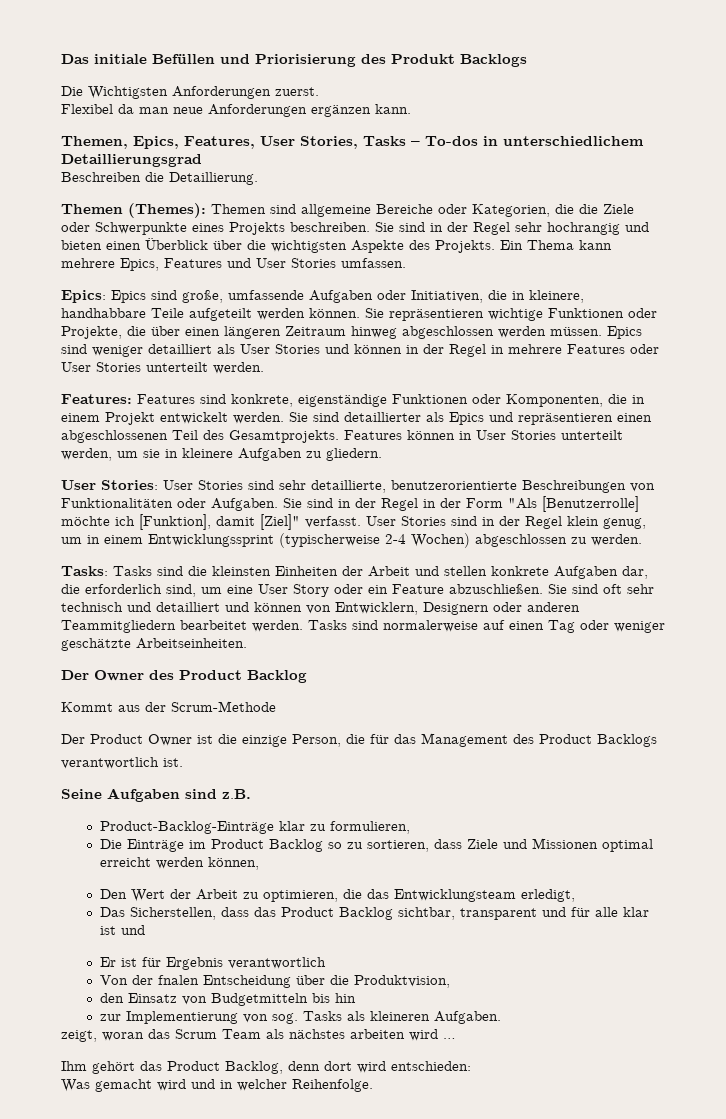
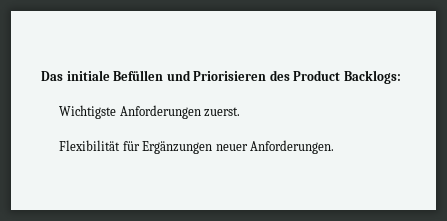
[255,54,527,67] [61,86,319,99] [61,104,411,117] [61,136,644,149] [61,154,202,167] [61,172,258,185] [61,203,634,218] [61,222,649,235] [61,238,612,253] [61,258,406,271] [61,290,584,303] [61,308,657,321] [61,326,642,339] [61,344,659,357] [61,362,264,374] [61,394,645,407] [61,412,652,425] [61,430,623,443] [61,448,382,461] [61,480,655,493] [61,496,639,512] [61,514,646,530] [61,533,642,548] [61,566,648,579] [61,584,654,597] [61,602,580,615] [61,620,665,633] [61,638,247,651] [61,670,307,683] [61,701,276,712] [61,733,657,747] [61,757,183,769] [61,788,251,802] [99,821,410,834] [99,838,653,852] [99,857,259,870] [99,889,575,902] [99,907,649,920] [99,925,145,935] [99,957,326,970] [99,975,450,988] [99,993,356,1006] [99,1011,501,1024] [61,1029,456,1042] [61,1061,471,1074] [61,1079,373,1092] Priorisierung des Produkt Backlogs // Die Wichtigsten Anforderungen zuerst. // Flexibel da man neue Anforderungen ergänzen kann. // Themen, Epics, Features, User Stories, Tasks – To-dos in unterschiedlichem Detaillierungsgrad // Beschreiben die Detaillierung. // Themen (Themes): Themen sind allgemeine Bereiche oder Kategorien, die die Ziele oder Schwerpunkte eines Projekts beschreiben. Sie sind in der Regel sehr hochrangig und bieten einen Überblick über die wichtigsten Aspekte des Projekts. Ein Thema kann mehrere Epics, Features und User Stories umfassen. // Epics: Epics sind große, umfassende Aufgaben oder Initiativen, die in kleinere, handhabbare Teile aufgeteilt werden können. Sie repräsentieren wichtige Funktionen oder Projekte, die über einen längeren Zeitraum hinweg abgeschlossen werden müssen. Epics sind weniger detailliert als User Stories und können in der Regel in mehrere Features oder User Stories unterteilt werden. // Features: Features sind konkrete, eigenständige Funktionen oder Komponenten, die in einem Projekt entwickelt werden. Sie sind detaillierter als Epics und repräsentieren einen abgeschlossenen Teil des Gesamtprojekts. Features können in User Stories unterteilt werden, um sie in kleinere Aufgaben zu gliedern. // User Stories: User Stories sind sehr detaillierte, benutzerorientierte Beschreibungen von Funktionalitäten oder Aufgaben. Sie sind in der Regel in der Form "Als [Benutzerrolle] möchte ich [Funktion], damit [Ziel]" verfasst. User Stories sind in der Regel klein genug, um in einem Entwicklungssprint (typischerweise 2-4 Wochen) abgeschlossen zu werden. // Tasks: Tasks sind die kleinsten Einheiten der Arbeit und stellen konkrete Aufgaben dar, die erforderlich sind, um eine User Story oder ein Feature abzuschließen. Sie sind oft sehr technisch und detailliert und können von Entwicklern, Designern oder anderen Teammitgliedern bearbeitet werden. Tasks sind normalerweise auf einen Tag oder weniger geschätzte Arbeitseinheiten. // Der Owner des Product Backlog // Kommt aus der Scrum-Methode // Der Product Owner ist die einzige Person, die für das Management des Product Backlogs // verantwortlich ist. // Seine Aufgaben sind z.B. // Product-Backlog‐Einträge klar zu formulieren, // Die Einträge im Product Backlog so zu sortieren, dass Ziele und Missionen optimal erreicht werden können, // Den Wert der Arbeit zu optimieren, die das Entwicklungsteam erledigt, // Das Sicherstellen, dass das Product Backlog sichtbar, transparent und für alle klar ist und // Er ist für Ergebnis verantwortlich // Von der fnalen Entscheidung über die Produktvision, // den Einsatz von Budgetmitteln bis hin // zur Implementierung von sog. Tasks als kleineren Aufgaben. // zeigt, woran das Scrum Team als nächstes arbeiten wird … // Ihm gehört das Product Backlog, denn dort wird entschieden: // Was gemacht wird und in welcher Reihenfolge. -> [193,70,401,84] [59,105,241,119] [59,140,335,154] Priorisieren des Product Backlogs: // Wichtigste Anforderungen zuerst. // Flexibilität für Ergänzungen neuer Anforderungen.

